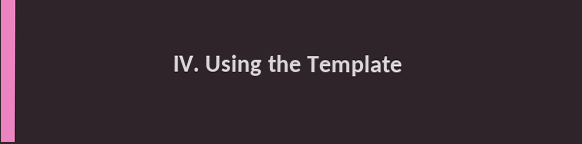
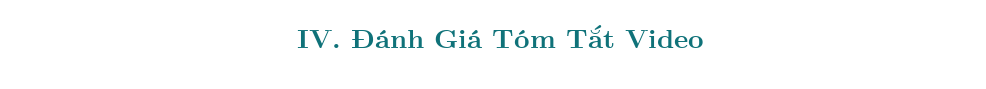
[204,54,404,77] Using the Template -> [350,25,704,48] Đánh Giá Tóm Tắt Video

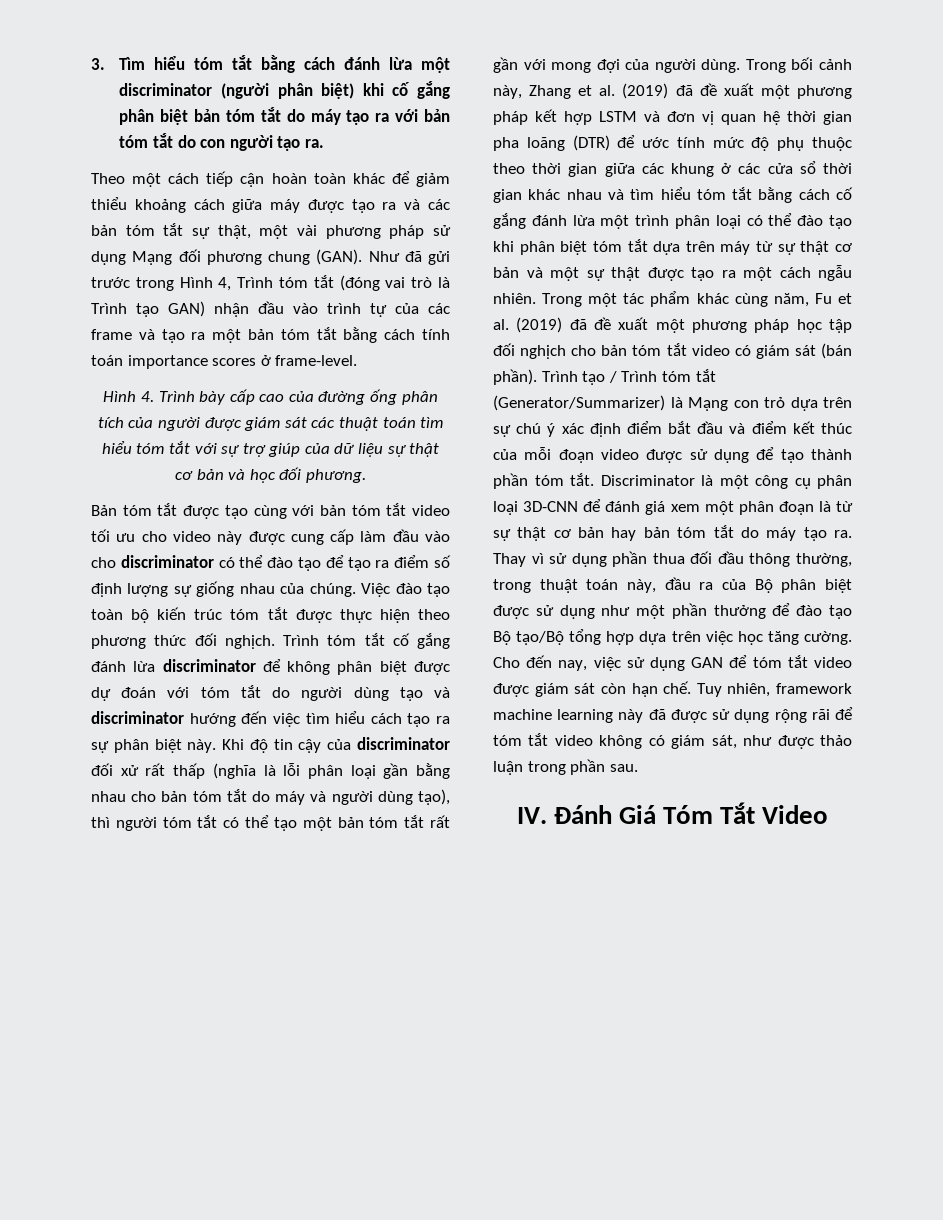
(296, 39) none -> [91,55,450,73] [119,81,450,99] [119,107,450,125] [119,133,324,151] [91,171,450,187] [91,197,450,213] [91,223,451,239] [91,249,450,265] [91,275,450,291] [91,301,450,317] [91,327,450,343] [91,355,358,369] [103,389,438,405] [97,417,444,431] [101,441,440,457] [175,467,366,483] [91,503,450,519] [91,529,450,545] [91,555,452,571] [91,581,451,597] [91,607,450,623] [91,633,450,649] [91,659,450,675] [91,685,451,701] [91,711,450,727] [91,737,450,753] [91,763,450,779] [91,789,450,805] [91,815,450,831] [493,57,852,73] [493,83,852,99] [493,109,852,125] [493,135,852,151] [493,161,852,177] [493,187,853,203] [493,213,852,229] [493,239,852,255] [493,265,852,281] [493,291,852,307] [493,317,852,333] [493,343,852,359] [493,369,716,385] [493,395,852,411] [493,421,852,437] [493,447,852,463] [493,473,852,489] [493,499,853,515] [493,525,852,541] [493,551,852,567] [493,577,852,593] [493,603,852,619] [493,629,852,645] [493,655,852,671] [493,681,852,697] [493,707,853,723] [493,733,852,749] [493,759,638,775] 3. Tìm hiểu tóm tắt bằng cách đánh lừa một discriminator (người phân biệt) khi cố gắng phân biệt bản tóm tắt do máy tạo ra với bản tóm tắt do con người tạo ra. // Theo một cách tiếp cận hoàn toàn khác để giảm thiểu khoảng cách giữa máy được tạo ra và các bản tóm tắt sự thật, một vài phương pháp sử dụng Mạng đối phương chung (GAN). Như đã gửi trước trong Hình 4, Trình tóm tắt (đóng vai trò là Trình tạo GAN) nhận đầu vào trình tự của các frame và tạo ra một bản tóm tắt bằng cách tính toán importance scores ở frame-level. // Hình 4. Trình bày cấp cao của đường ống phân tích của người được giám sát các thuật toán tìm hiểu tóm tắt với sự trợ giúp của dữ liệu sự thật cơ bản và học đối phương. // Bản tóm tắt được tạo cùng với bản tóm tắt video tối ưu cho video này được cung cấp làm đầu vào cho discriminator có thể đào tạo để tạo ra điểm số định lượng sự giống nhau của chúng. Việc đào tạo toàn bộ kiến trúc tóm tắt được thực hiện theo phương thức đối nghịch. Trình tóm tắt cố gắng đánh lừa discriminator để không phân biệt được dự đoán với tóm tắt do người dùng tạo và discriminator hướng đến việc tìm hiểu cách tạo ra sự phân biệt này. Khi độ tin cậy của discriminator đối xử rất thấp (nghĩa là lỗi phân loại gần bằng nhau cho bản tóm tắt do máy và người dùng tạo), thì người tóm tắt có thể tạo một bản tóm tắt rất gần với mong đợi của người dùng. Trong bối cảnh này, Zhang et al. (2019) đã đề xuất một phương pháp kết hợp LSTM và đơn vị quan hệ thời gian pha loãng (DTR) để ước tính mức độ phụ thuộc theo thời gian giữa các khung ở các cửa sổ thời gian khác nhau và tìm hiểu tóm tắt bằng cách cố gắng đánh lừa một trình phân loại có thể đào tạo khi phân biệt tóm tắt dựa trên máy từ sự thật cơ bản và một sự thật được tạo ra một cách ngẫu nhiên. Trong một tác phẩm khác cùng năm, Fu et al. (2019) đã đề xuất một phương pháp học tập đối nghịch cho bản tóm tắt video có giám sát (bán phần). Trình tạo / Trình tóm tắt (Generator/Summarizer) là Mạng con trỏ dựa trên sự chú ý xác định điểm bắt đầu và điểm kết thúc của mỗi đoạn video được sử dụng để tạo thành phần tóm tắt. Discriminator là một công cụ phân loại 3D-CNN để đánh giá xem một phân đoạn là từ sự thật cơ bản hay bản tóm tắt do máy tạo ra. Thay vì sử dụng phần thua đối đầu thông thường, trong thuật toán này, đầu ra của Bộ phân biệt được sử dụng như một phần thưởng để đào tạo Bộ tạo/Bộ tổng hợp dựa trên việc học tăng cường. Cho đến nay, việc sử dụng GAN để tóm tắt video được giám sát còn hạn chế. Tuy nhiên, framework machine learning này đã được sử dụng rộng rãi để tóm tắt video không có giám sát, như được thảo luận trong phần sau. //

